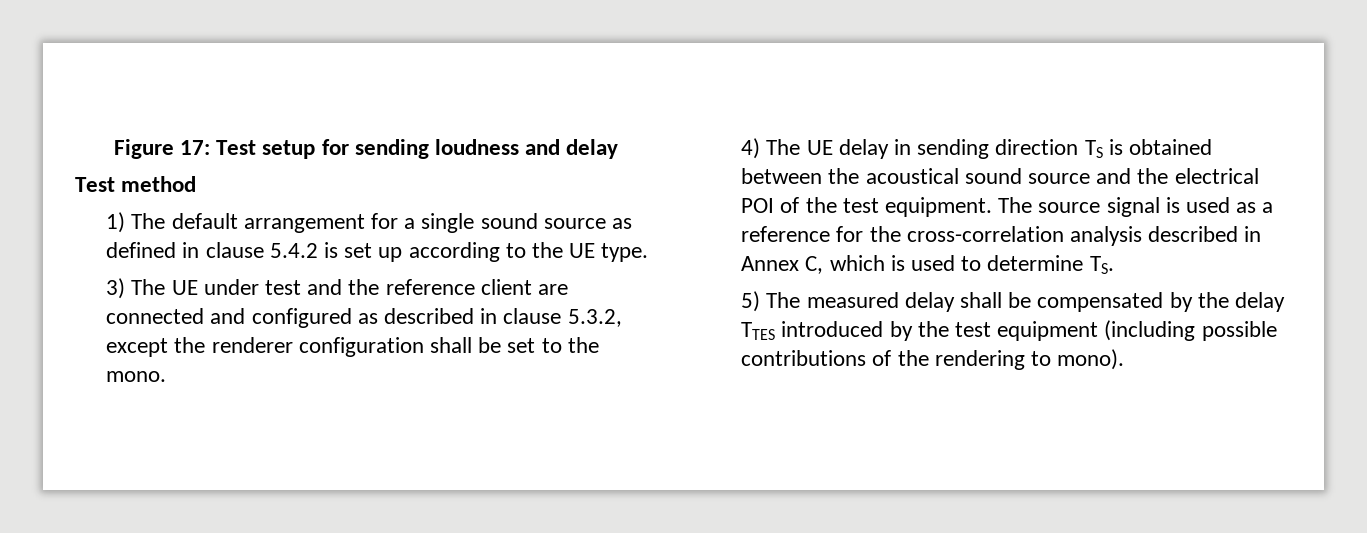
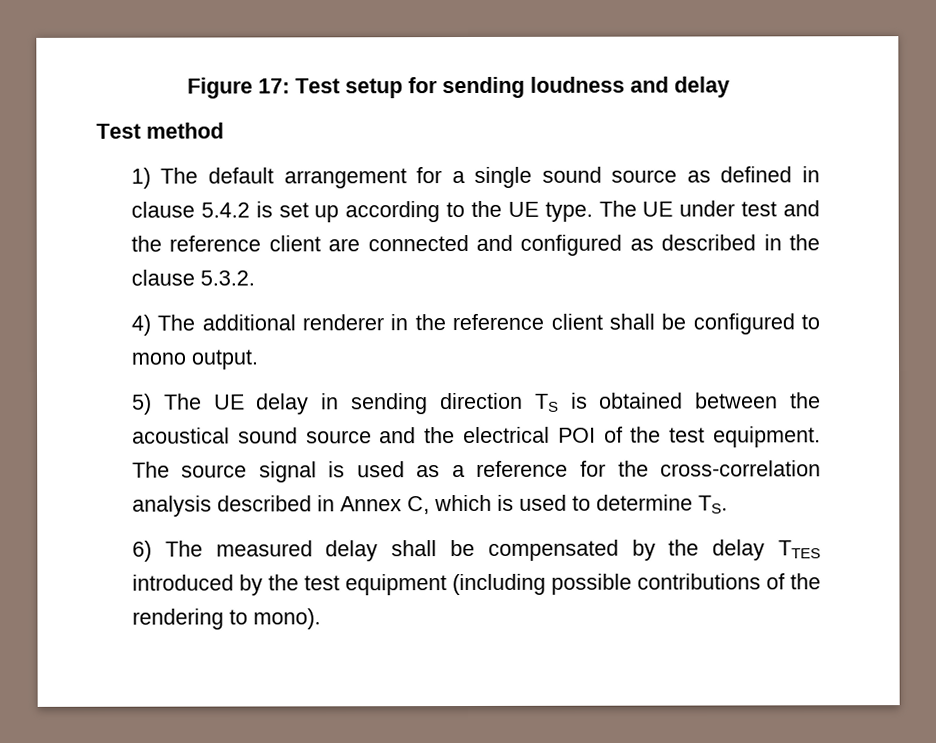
[106,278,126,299] // 3) -> (593, 211) none
[503,308,622,327] [106,337,599,357] [106,371,167,382] [741,138,761,159] clause 5.3.2, except the renderer configuration shall be set to the mono. // 4) -> [789,234,820,251] [130,269,255,286] [130,313,821,336] [130,349,258,370] [131,393,152,415] the clause 5.3.2. // 4) The additional renderer in the reference client shall be configured to mono output. // 5)
[741,291,761,312] 5) -> [131,540,152,562] 6)

